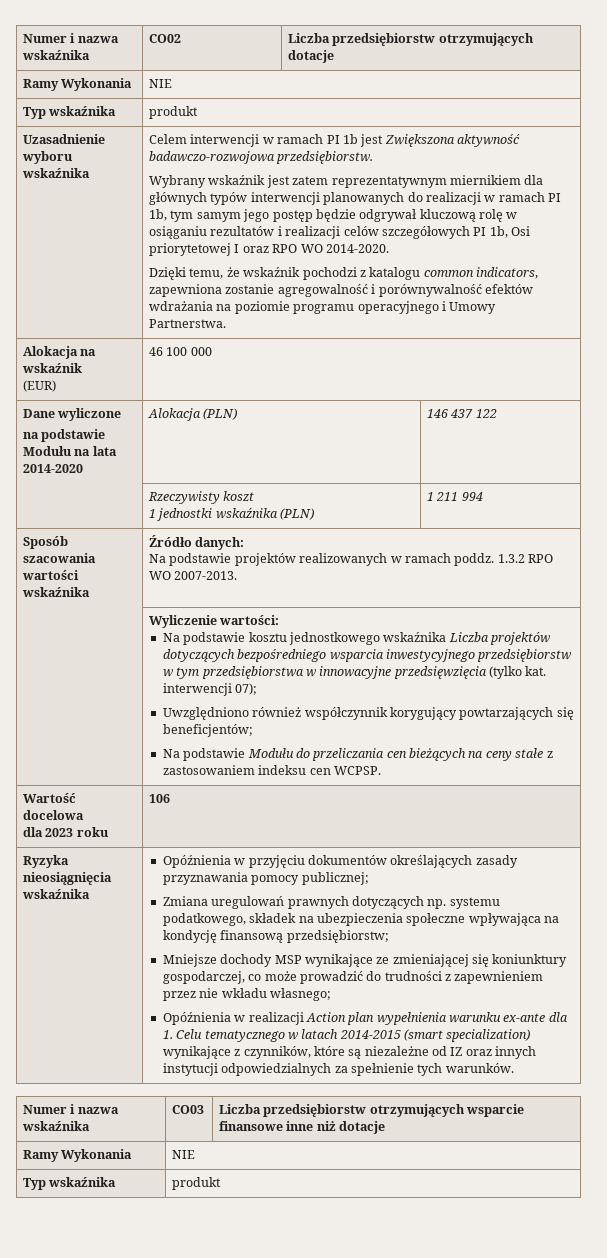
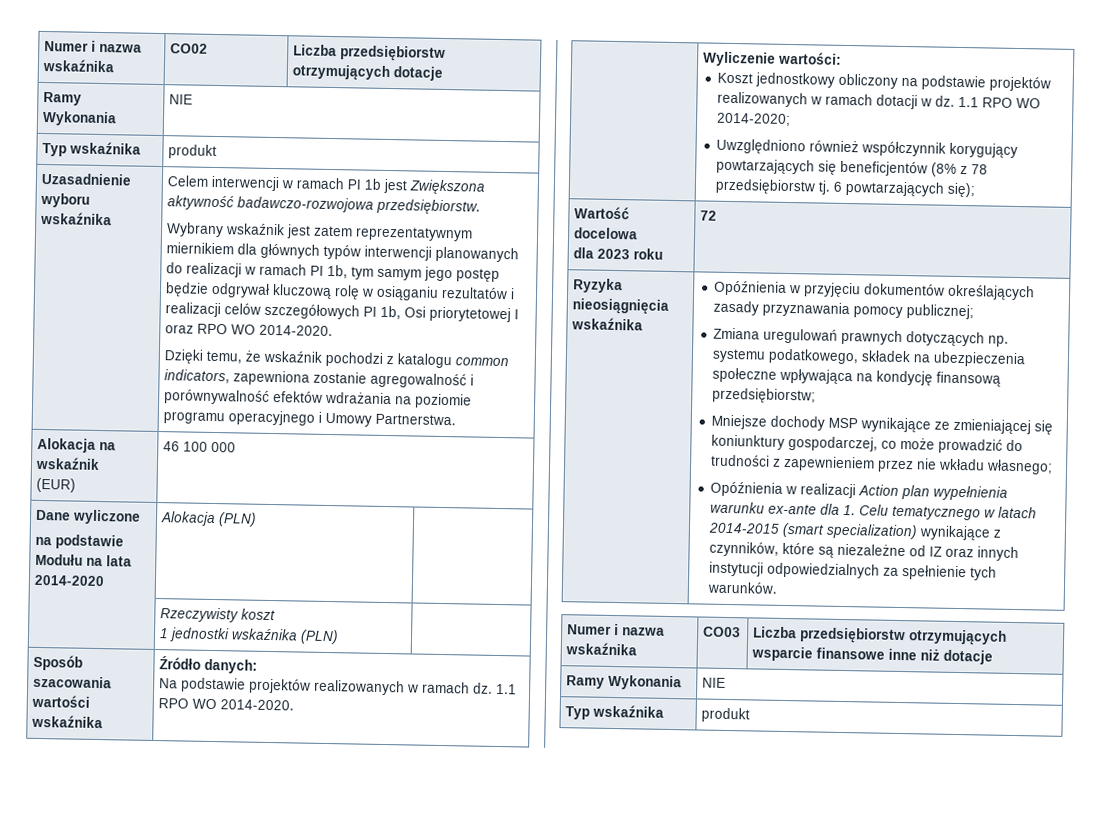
[426,409,497,418] 146 437 122 -> (258, 519) none
[426,492,483,501] 1 211 994 -> (340, 637) none
[454,553,553,566] [148,571,238,580] poddz. 1.3.2 RPO WO 2007-2013. -> [473,682,518,695] [158,698,295,711] dz. 1.1 RPO WO 2014-2020.
[162,632,550,645] [162,649,572,662] [162,666,547,679] [162,683,258,696] Na podstawie kosztu jednostkowego wskaźnika Liczba projektów dotyczących bezpośredniego wsparcia inwestycyjnego przedsiębiorstw w tym przedsiębiorstwa w innowacyjne przedsięwzięcia (tylko kat. interwencji 07); -> [717,72,1052,92] [717,91,1042,110] [717,112,792,127] Koszt jednostkowy obliczony na podstawie projektów realizowanych w ramach dotacji w dz. 1.1 RPO WO 2014-2020;
[162,724,253,737] [162,748,553,761] [162,765,381,775] beneficjentów; // Na podstawie Modułu do przeliczania cen bieżących na ceny stałe z zastosowaniem indeksu cen WCPSP. -> [840,160,989,177] [715,178,977,198] beneficjentów (8% z 78 przedsiębiorstw tj. 6 powtarzających się);
[148,794,170,803] 106 -> [700,210,718,221] 72

